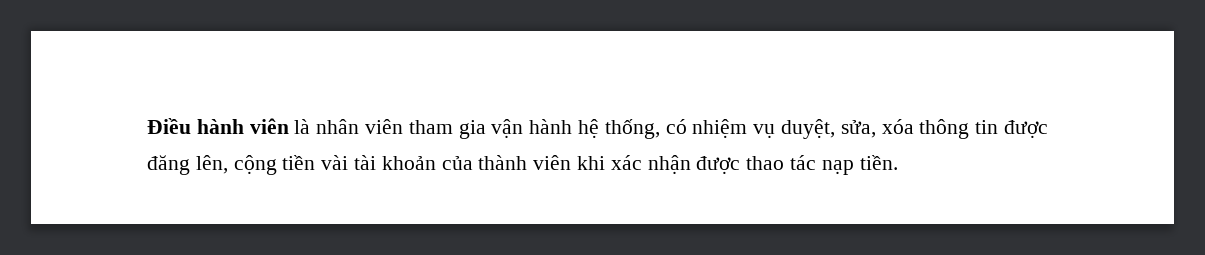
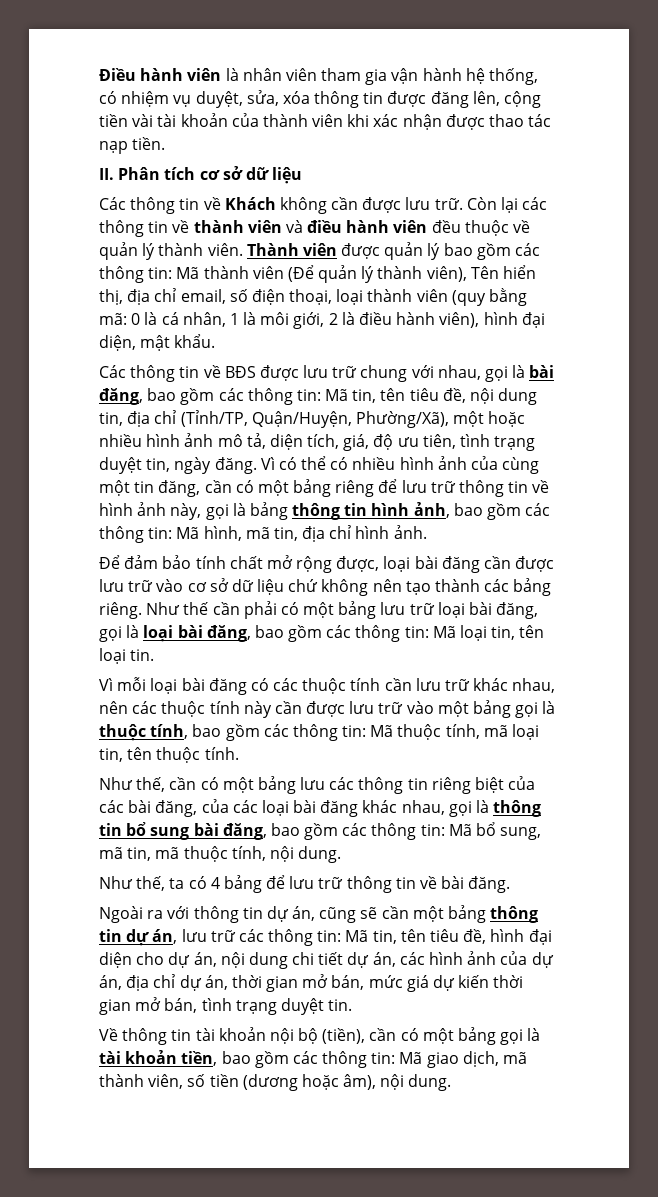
(898, 162) none -> [99,166,303,184] [99,197,548,214] [99,220,531,237] [99,242,541,260] [99,265,537,283] [99,288,528,306] [99,312,545,329] [99,334,216,351] [99,365,555,382] [99,388,538,405] [99,410,526,428] [99,433,536,451] [99,456,540,474] [99,479,550,497] [99,502,551,520] [99,525,427,543] [99,555,555,573] [99,578,552,596] [99,601,539,619] [99,625,545,642] [99,648,155,664] [99,677,556,695] [99,700,556,718] [99,724,540,741] [99,747,239,763] [99,776,536,794] [99,799,542,817] [99,822,542,840] [99,846,342,863] [99,875,511,893] [99,905,539,923] [99,929,552,946] [99,951,554,969] [99,974,524,992] [99,997,353,1015] [99,1027,541,1045] [99,1050,528,1068] [99,1074,452,1091] // II. Phân tích cơ sở dữ liệu // Các thông tin về Khách không cần được lưu trữ. Còn lại các thông tin về thành viên và điều hành viên đều thuộc về quản lý thành viên. Thành viên được quản lý bao gồm các thông tin: Mã thành viên (Để quản lý thành viên), Tên hiển thị, địa chỉ email, số điện thoại, loại thành viên (quy bằng mã: 0 là cá nhân, 1 là môi giới, 2 là điều hành viên), hình đại diện, mật khẩu. // Các thông tin về BĐS được lưu trữ chung với nhau, gọi là bài đăng, bao gồm các thông tin: Mã tin, tên tiêu đề, nội dung tin, địa chỉ (Tỉnh/TP, Quận/Huyện, Phường/Xã), một hoặc nhiều hình ảnh mô tả, diện tích, giá, độ ưu tiên, tình trạng duyệt tin, ngày đăng. Vì có thể có nhiều hình ảnh của cùng một tin đăng, cần có một bảng riêng để lưu trữ thông tin về hình ảnh này, gọi là bảng thông tin hình ảnh, bao gồm các thông tin: Mã hình, mã tin, địa chỉ hình ảnh. // Để đảm bảo tính chất mở rộng được, loại bài đăng cần được lưu trữ vào cơ sở dữ liệu chứ không nên tạo thành các bảng riêng. Như thế cần phải có một bảng lưu trữ loại bài đăng, gọi là loại bài đăng, bao gồm các thông tin: Mã loại tin, tên loại tin. // Vì mỗi loại bài đăng có các thuộc tính cần lưu trữ khác nhau, nên các thuộc tính này cần được lưu trữ vào một bảng gọi là thuộc tính, bao gồm các thông tin: Mã thuộc tính, mã loại tin, tên thuộc tính. // Như thế, cần có một bảng lưu các thông tin riêng biệt của các bài đăng, của các loại bài đăng khác nhau, gọi là thông tin bổ sung bài đăng, bao gồm các thông tin: Mã bổ sung, mã tin, mã thuộc tính, nội dung. // Như thế, ta có 4 bảng để lưu trữ thông tin về bài đăng. // Ngoài ra với thông tin dự án, cũng sẽ cần một bảng thông tin dự án, lưu trữ các thông tin: Mã tin, tên tiêu đề, hình đại diện cho dự án, nội dung chi tiết dự án, các hình ảnh của dự án, địa chỉ dự án, thời gian mở bán, mức giá dự kiến thời gian mở bán, tình trạng duyệt tin. // Về thông tin tài khoản nội bộ (tiền), cần có một bảng gọi là tài khoản tiền, bao gồm các thông tin: Mã giao dịch, mã thành viên, số tiền (dương hoặc âm), nội dung.

